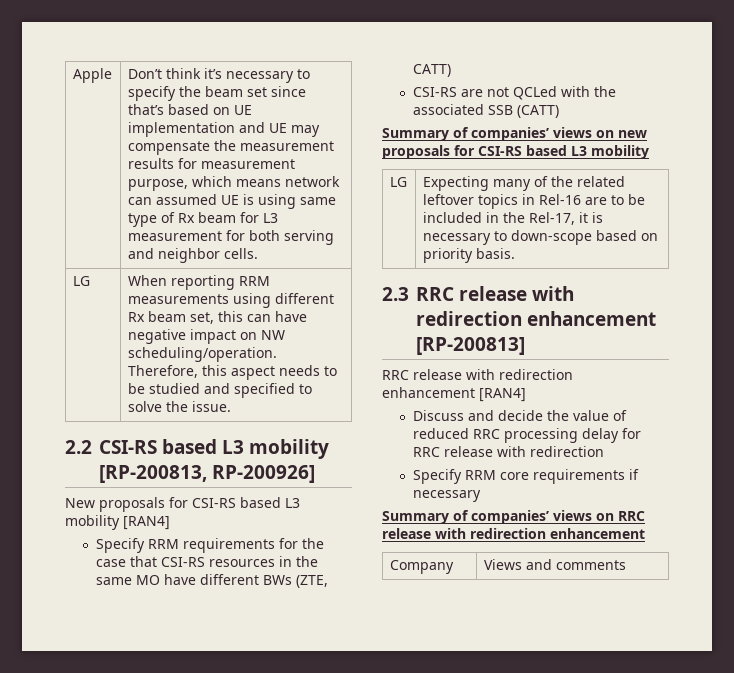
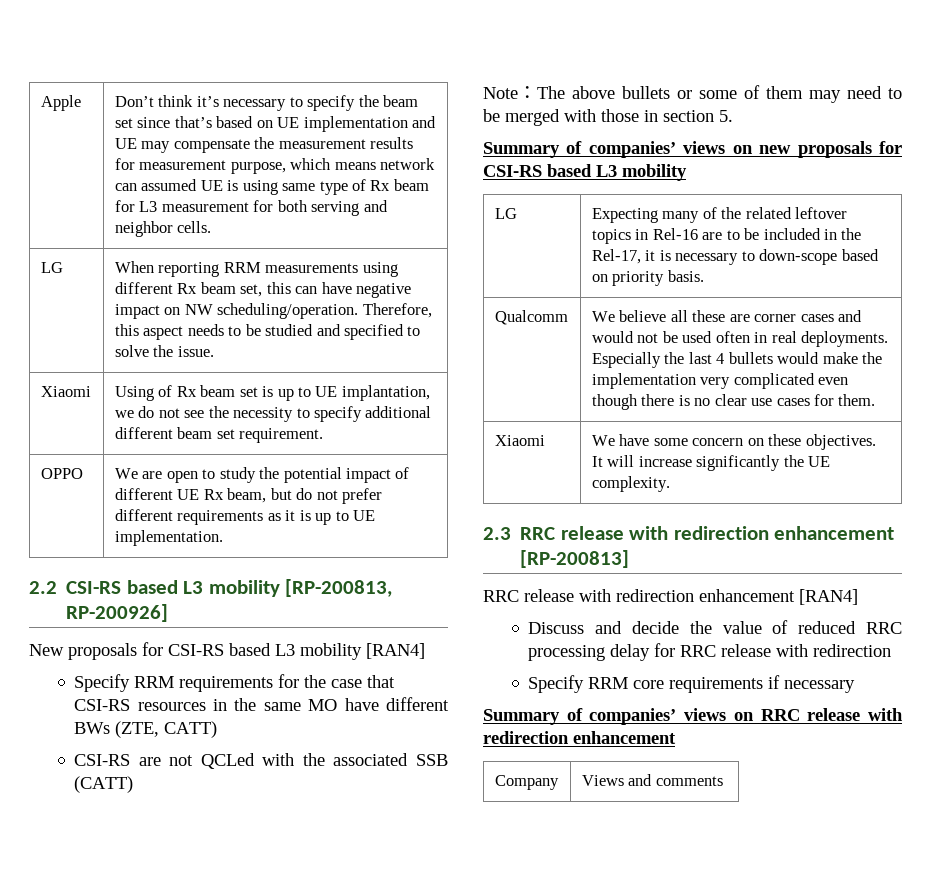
(231, 406) none -> [40,386,91,397] [114,385,430,401] [114,406,432,422] [114,427,324,443] [40,468,83,479] [114,467,410,483] [114,488,383,504] [114,509,376,525] [114,530,223,546] // Xiaomi | Using of Rx beam set is up to UE implantation, we do not see the necessity to specify additional different beam set requirement. // OPPO | We are open to study the potential impact of different UE Rx beam, but do not prefer different requirements as it is up to UE implementation.
(560, 111) none -> [483,85,902,103] [483,109,733,126] // Note：The above bullets or some of them may need to be merged with those in section 5.
(515, 253) none -> [494,310,568,325] [591,310,863,322] [591,331,889,347] [591,352,883,368] [591,373,849,389] [591,394,876,410] [494,435,545,446] [591,434,876,450] [591,455,831,471] [591,476,670,492] // Qualcomm | We believe all these are corner cases and would not be used often in real deployments. Especially the last 4 bullets would make the implementation very complicated even though there is no clear use cases for them. // Xiaomi | We have some concern on these objectives. It will increase significantly the UE complexity.

